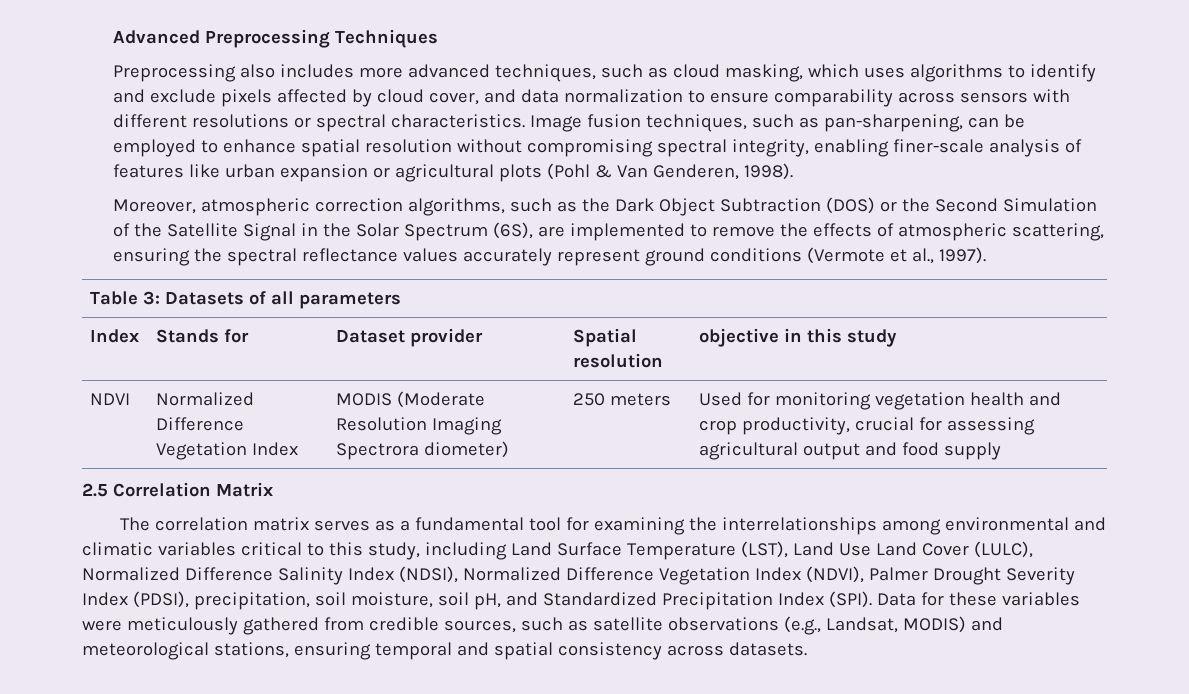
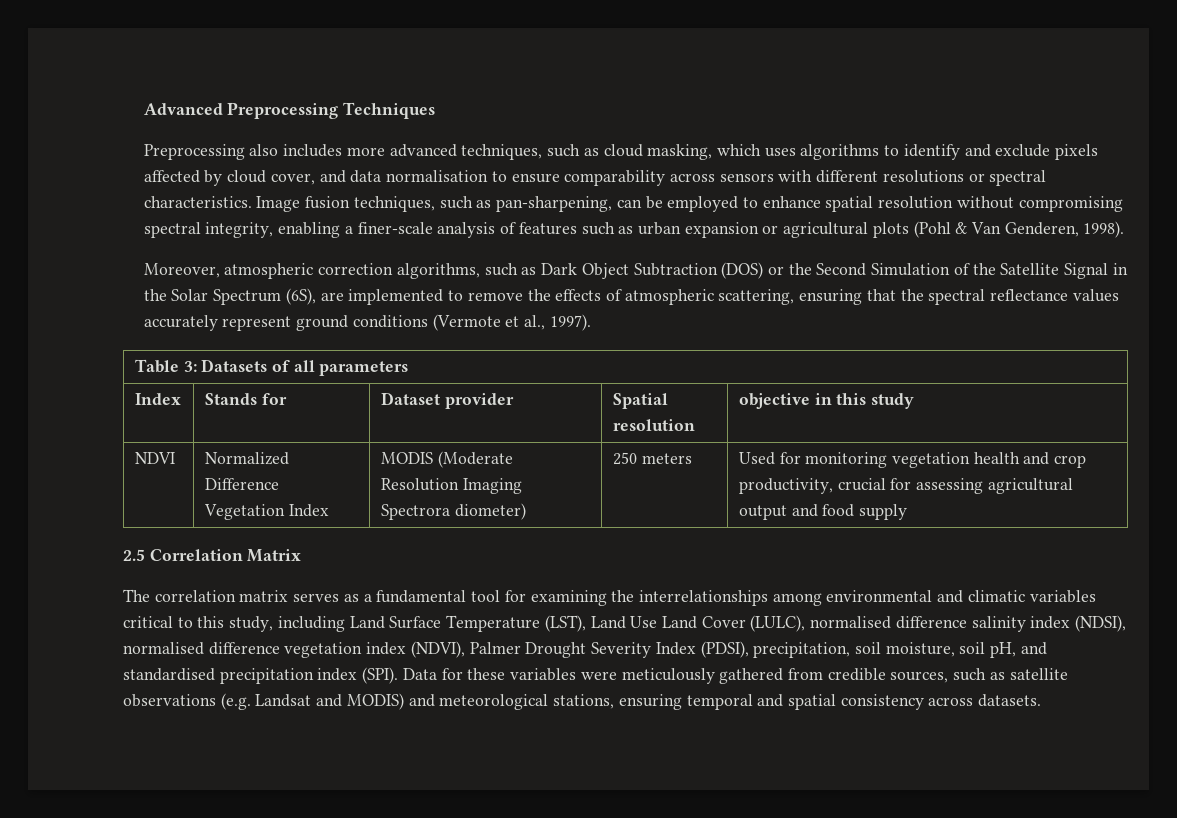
[563,89,683,103] normalization -> [386,170,489,182] normalisation
(889, 148) none -> [344,226,353,234] a
[188,164,220,178] like -> [581,222,634,235] such as
[581,198,610,212] the -> (537, 271) none
(190, 257) none -> [866,289,896,301] that
[82,566,801,585] Normalized Difference Salinity Index (NDSI), Normalized Difference Vegetation Index -> [810,615,1127,632] [123,642,407,658] normalised difference salinity index (NDSI), normalised difference vegetation index
[542,592,824,610] Standardized Precipitation Index -> [123,668,358,684] standardised precipitation index
[783,616,898,635] (e.g., Landsat, -> [220,693,343,710] (e.g. Landsat and

